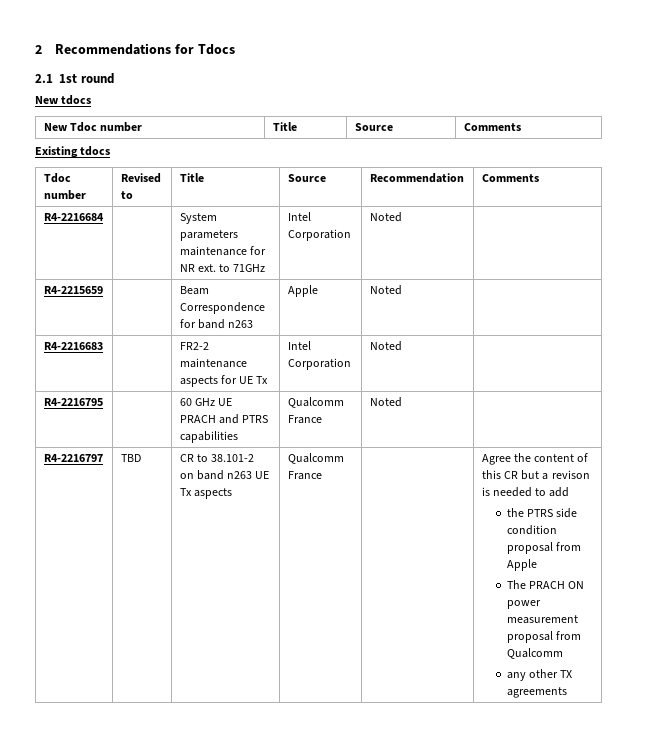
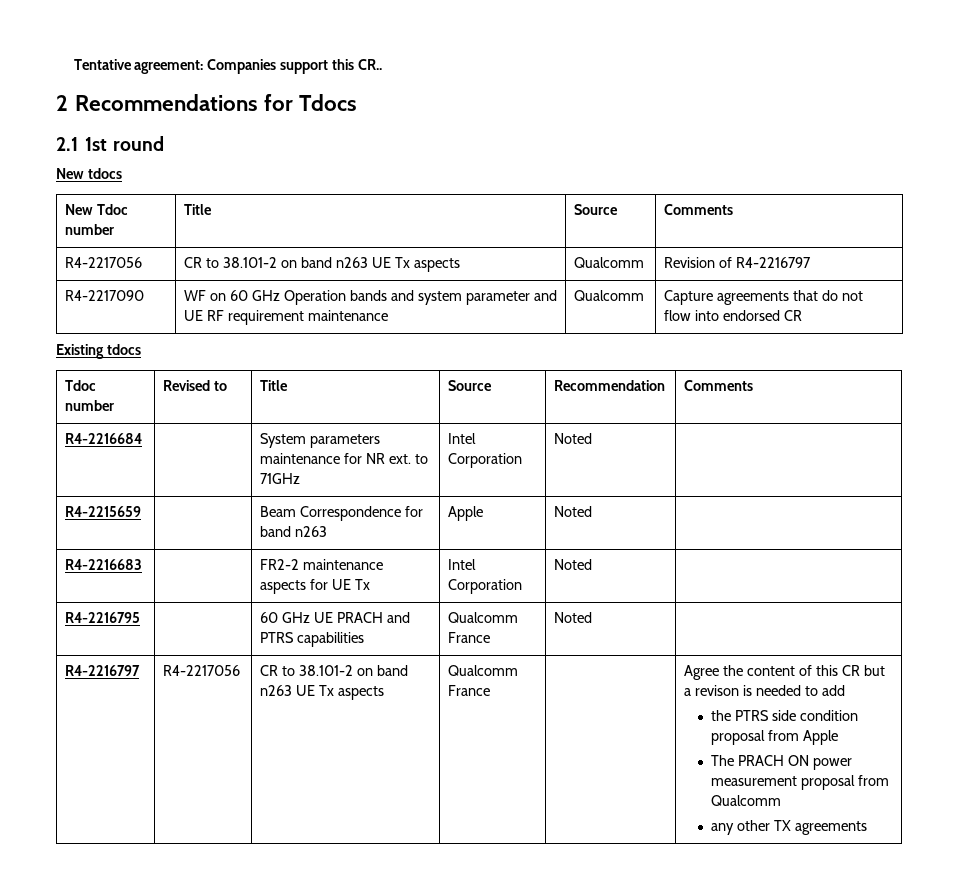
(35, 49) none -> [73,59,383,74] Tentative agreement: Companies support this CR.. //
(521, 127) none -> [65,257,143,268] [184,257,460,272] [574,257,645,268] [664,257,812,268] [65,290,145,301] [184,290,557,305] [184,310,389,325] [574,290,645,301] [664,290,863,305] [664,310,803,321] // R4-2217056 | CR to 38.101-2 on band n263 UE Tx aspects | Qualcomm | Revision of R4-2216797 // R4-2217090 | WF on 60 GHz Operation bands and system parameter and UE RF requirement maintenance | Qualcomm | Capture agreements that do not flow into endorsed CR
[120,454,141,462] TBD -> [163,665,241,676] R4-2217056

